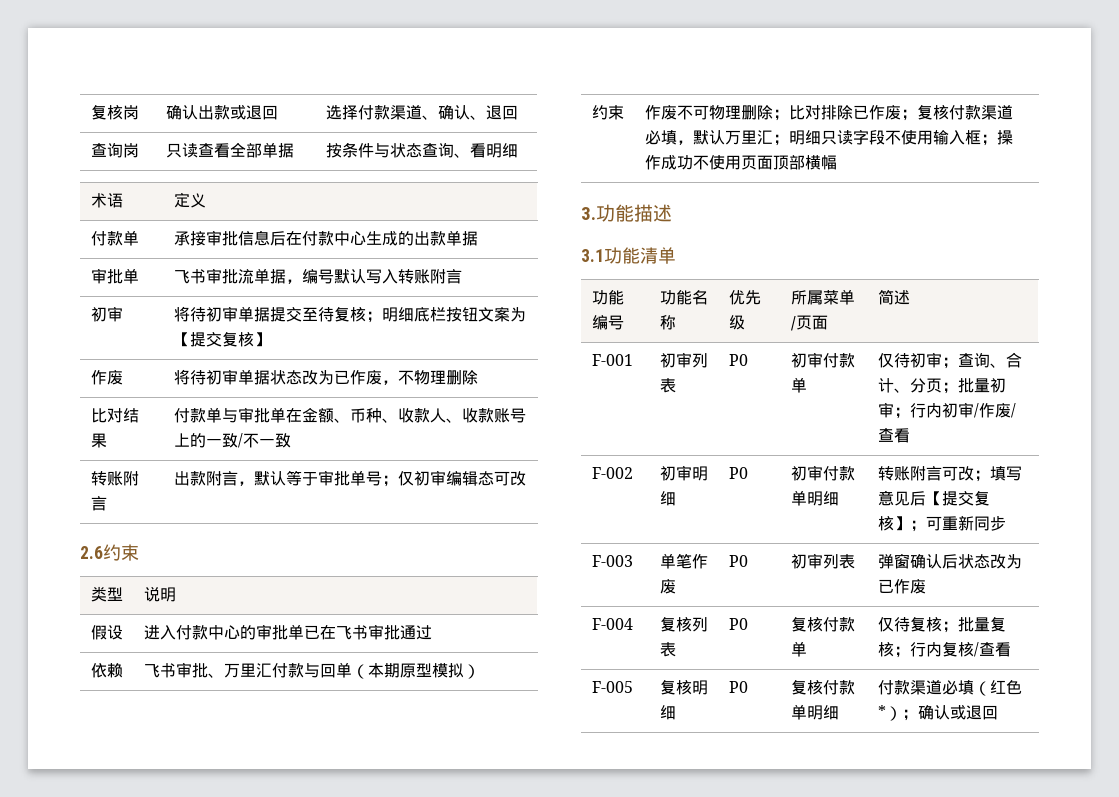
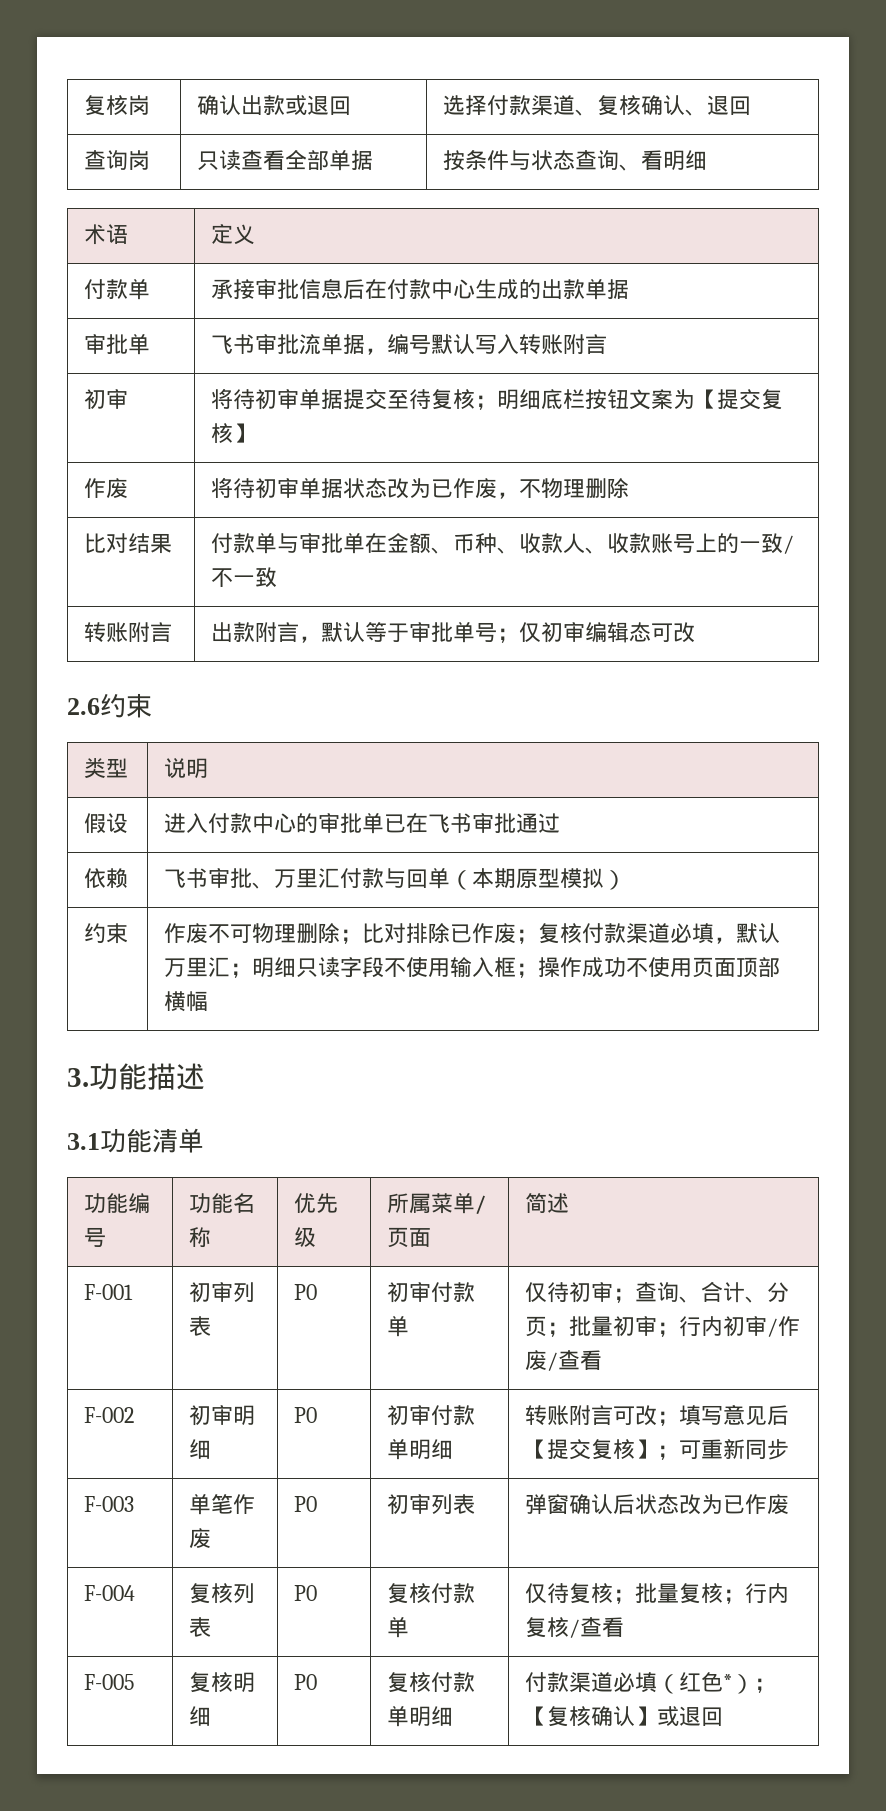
(438, 117) none -> [597,95,642,116] 复核
[917,705,950,720] 确认 -> [525,1706,658,1727] 【复核确认】

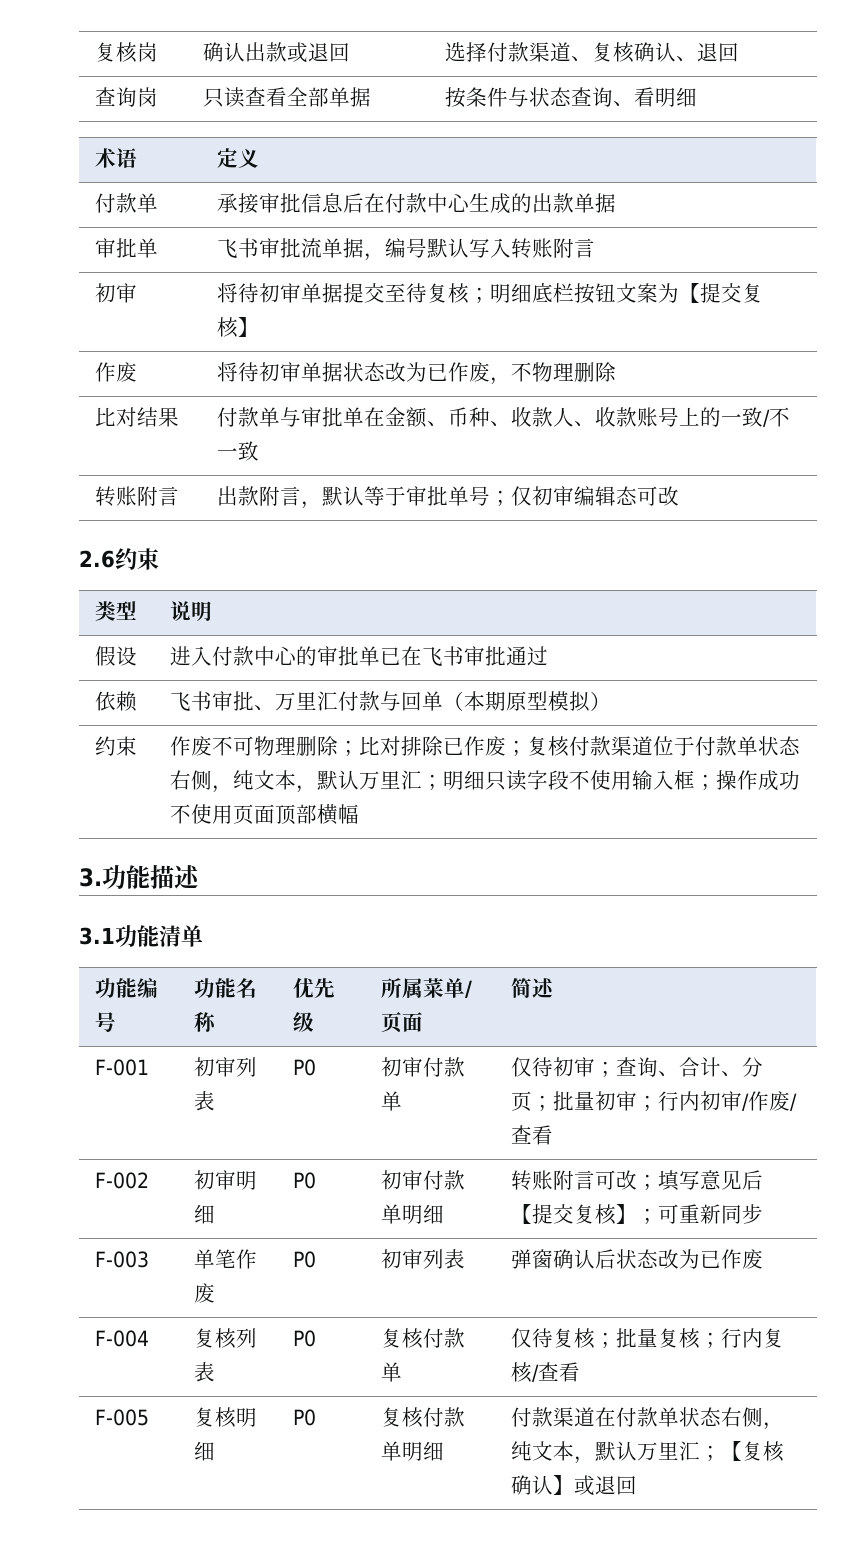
[670,923,715,944] 必填 -> [653,736,801,756] [170,770,297,793] 位于付款单状态右侧，纯文本
[613,1672,755,1694] 必填（红色*） -> [595,1407,785,1430] [511,1441,701,1464] 在付款单状态右侧，纯文本，默认万里汇

